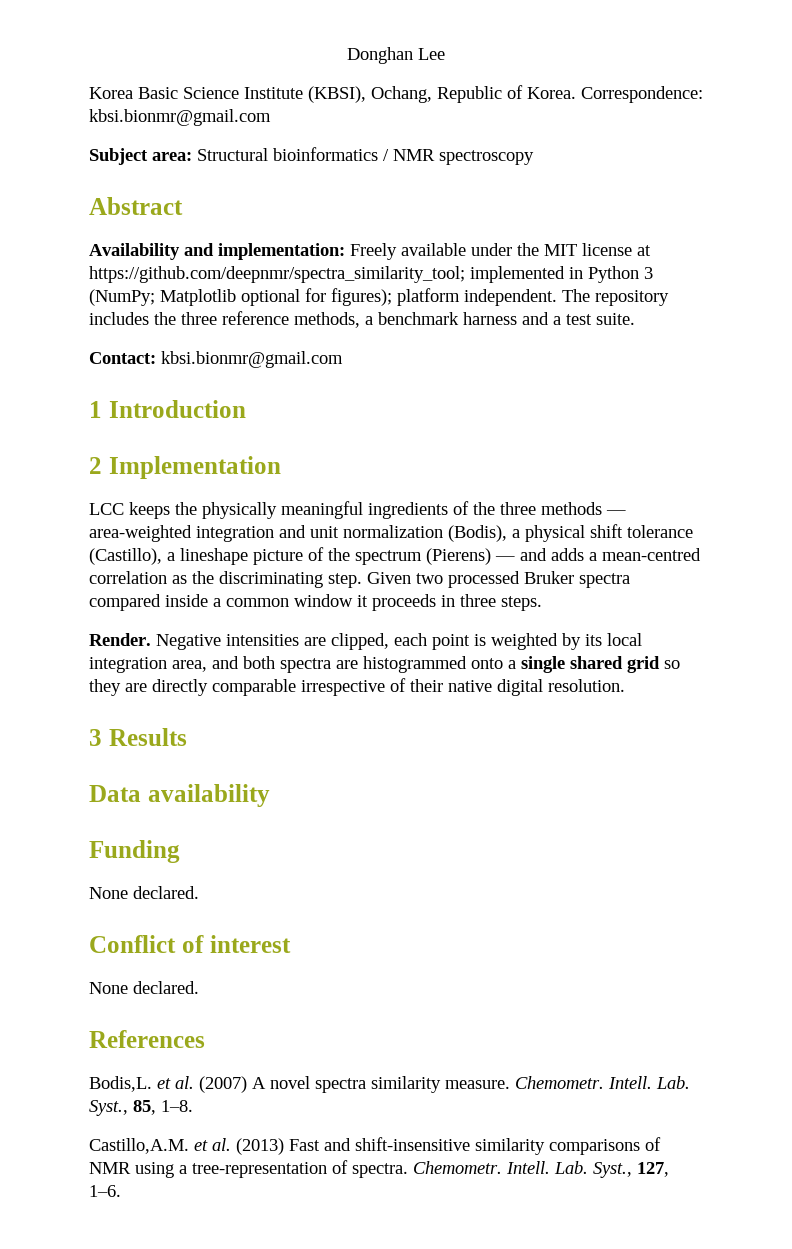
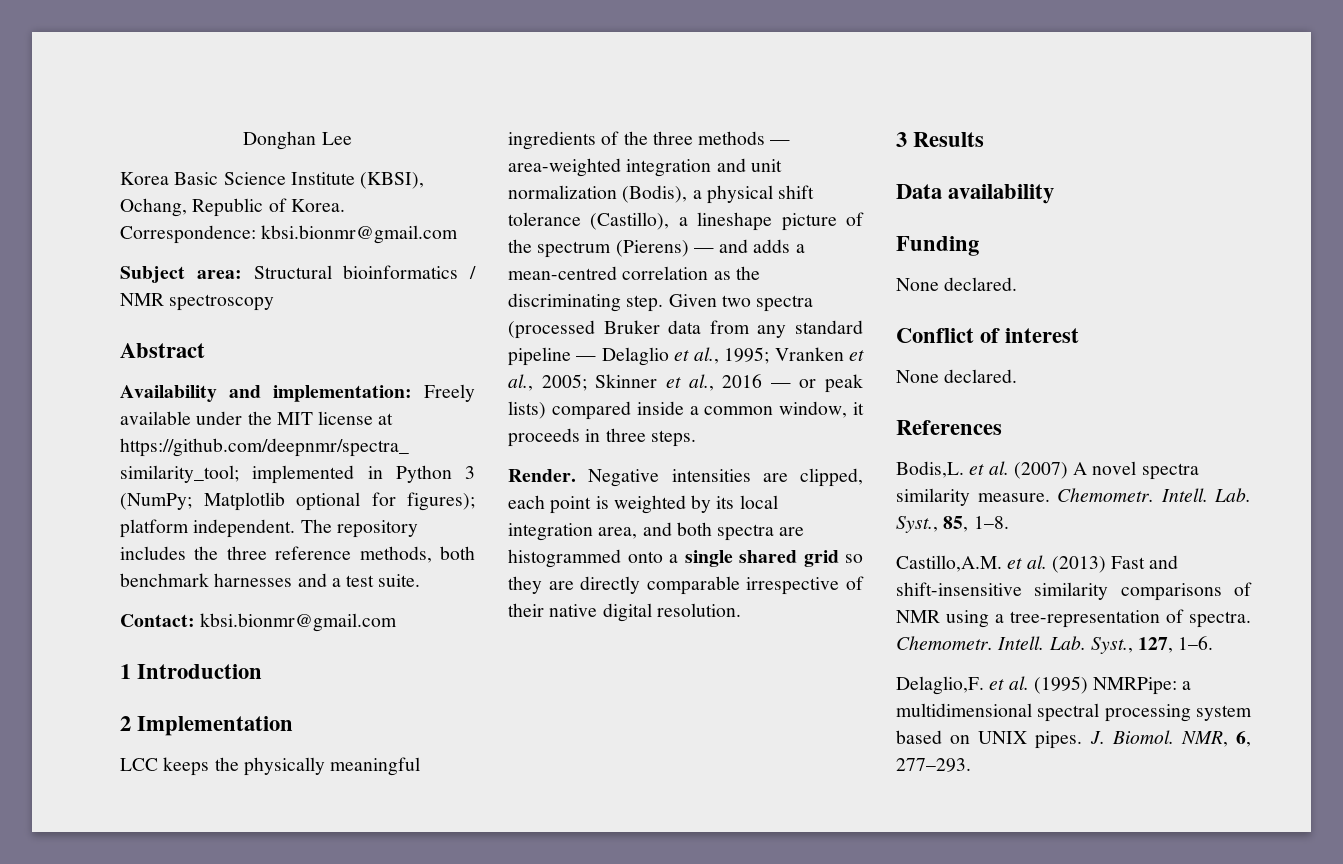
[365,312,517,325] a benchmark harness -> [440,546,475,560] [120,573,293,587] both benchmark harnesses
[448,571,630,588] processed Bruker spectra -> [756,295,814,312] [508,320,863,339] [508,347,864,366] [508,374,863,393] [508,401,546,419] spectra (processed Bruker data from any standard pipeline — Delaglio et al., 1995; Vranken et al., 2005; Skinner et al., 2016 — or peak lists)
[294,594,353,607] window -> [779,401,848,418] window,
(121, 1191) none -> [896,676,1192,695] [896,703,1252,722] [896,730,1251,749] [896,758,971,772] // Delaglio,F. et al. (1995) NMRPipe: a multidimensional spectral processing system based on UNIX pipes. J. Biomol. NMR, 6, 277–293.

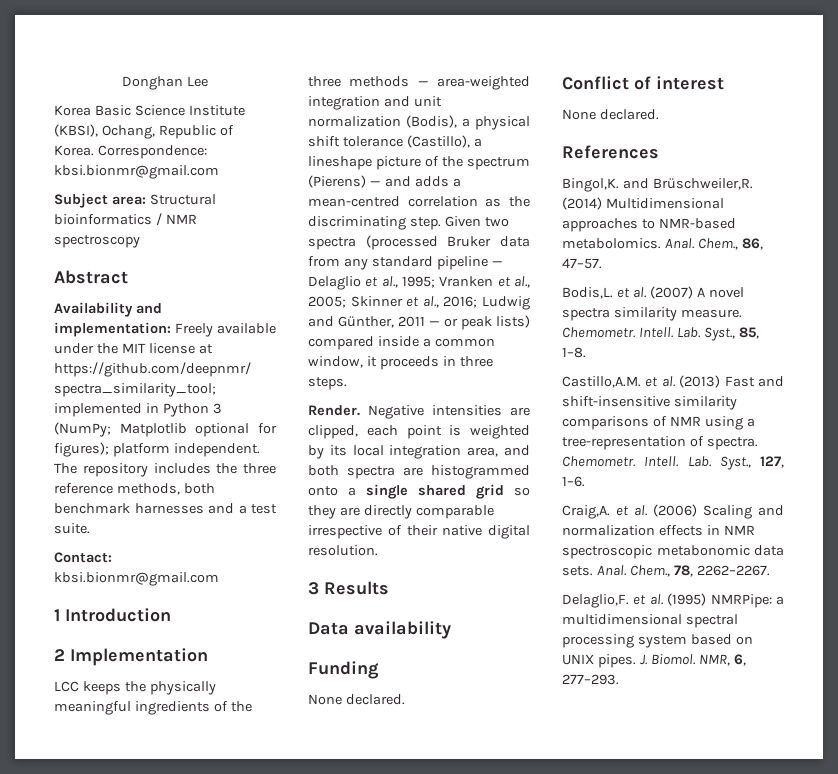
[722,374,763,388] 2016 -> [443,296,530,310] [308,316,425,328] 2016; Ludwig and Günther, 2011
(1002, 427) none -> [562,178,753,192] [562,197,724,210] [562,218,736,232] [562,238,763,250] [562,258,602,269] // Bingol,K. and Brüschweiler,R. (2014) Multidimensional approaches to NMR-based metabolomics. Anal. Chem., 86, 47–57.
(1214, 643) none -> [562,504,784,519] [562,525,755,536] [562,545,784,559] [562,565,770,577] // Craig,A. et al. (2006) Scaling and normalization effects in NMR spectroscopic metabonomic data sets. Anal. Chem., 78, 2262–2267.

